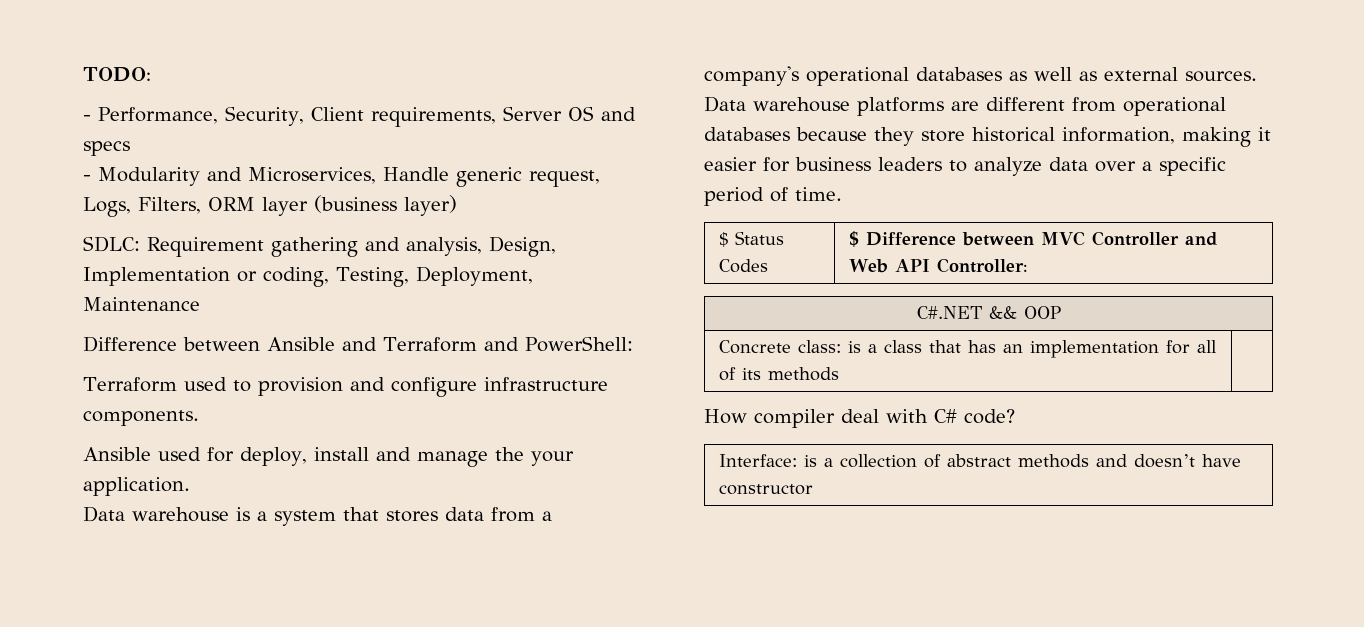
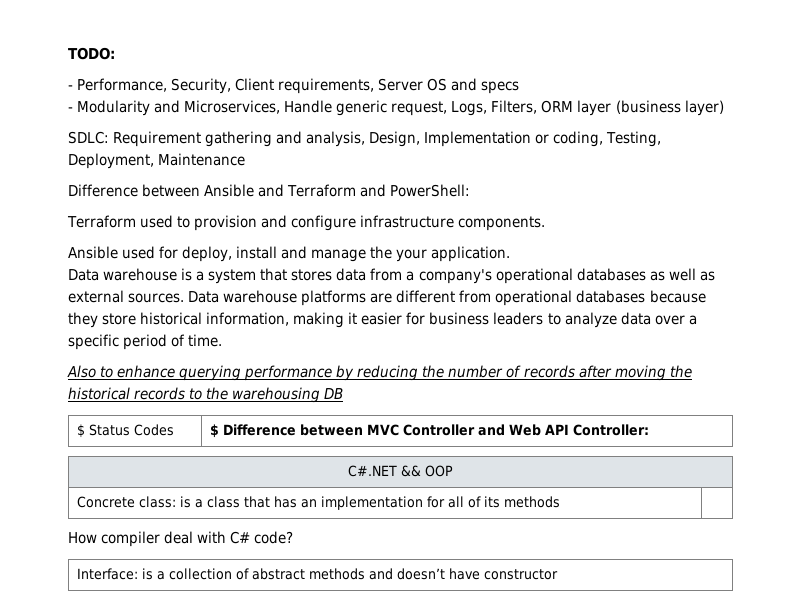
(842, 194) none -> [67,365,692,381] [68,387,344,403] // Also to enhance querying performance by reducing the number of records after moving the historical records to the warehousing DB

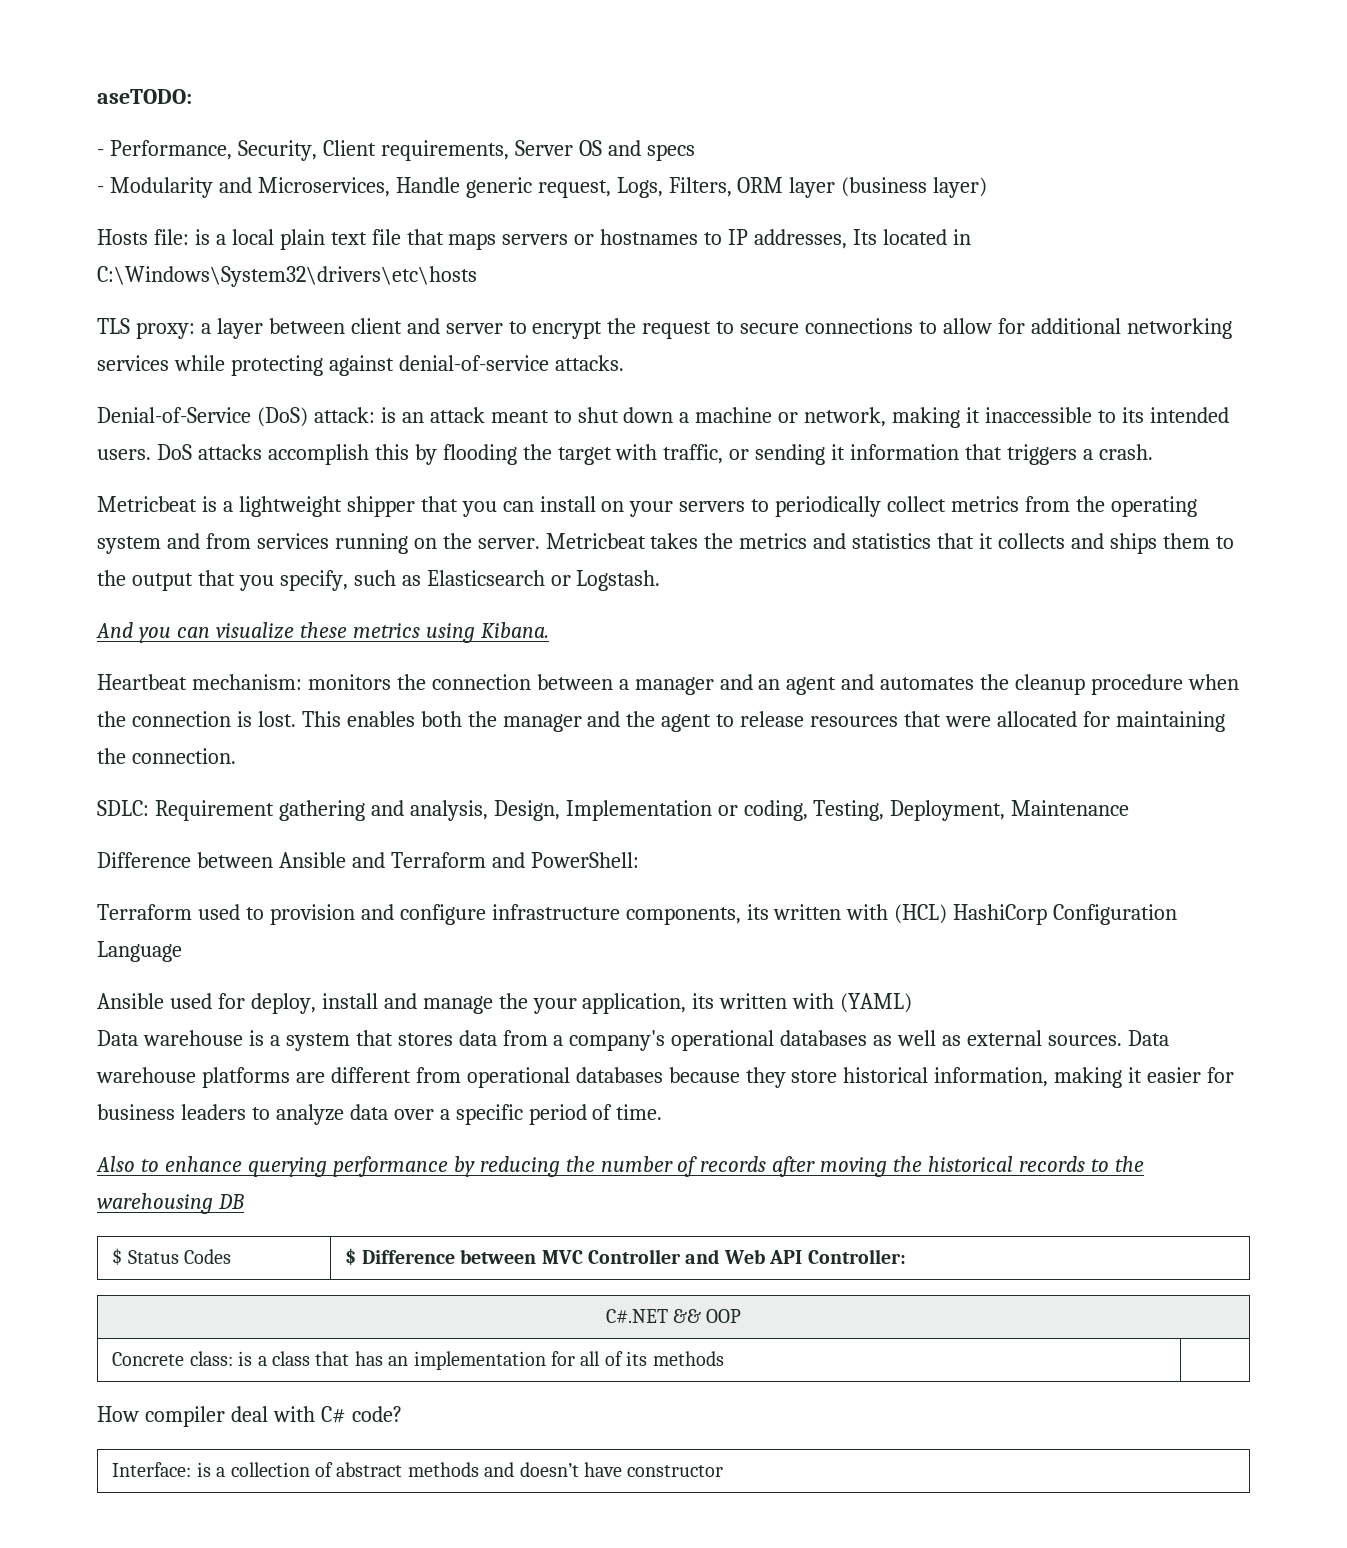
[68,47,115,60] TODO: -> [97,89,192,104] aseTODO:
(724, 108) none -> [97,229,971,250] [97,266,477,287] [97,318,1232,339] [97,355,624,376] [97,407,1229,428] [97,444,1153,465] [97,496,1197,517] [97,533,1234,554] [97,570,661,591] [96,622,549,643] [97,674,1240,695] [97,711,1225,732] [97,748,236,764] // Hosts file: is a local plain text file that maps servers or hostnames to IP addresses, Its located in C:\Windows\System32\drivers\etc\hosts // TLS proxy: a layer between client and server to encrypt the request to secure connections to allow for additional networking services while protecting against denial-of-service attacks. // Denial-of-Service (DoS) attack: is an attack meant to shut down a machine or network, making it inaccessible to its intended users. DoS attacks accomplish this by flooding the target with traffic, or sending it information that triggers a crash. // Metricbeat is a lightweight shipper that you can install on your servers to periodically collect metrics from the operating system and from services running on the server. Metricbeat takes the metrics and statistics that it collects and ships them to the output that you specify, such as Elasticsearch or Logstash. // And you can visualize these metrics using Kibana. // Heartbeat mechanism: monitors the connection between a manager and an agent and automates the cleanup procedure when the connection is lost. This enables both the manager and the agent to release resources that were allocated for maintaining the connection.
[458,216,546,231] components. -> [625,904,1178,925] [97,941,182,962] components, its written with (HCL) HashiCorp Configuration Language
[431,246,511,262] application. -> [582,993,913,1014] application, its written with (YAML)

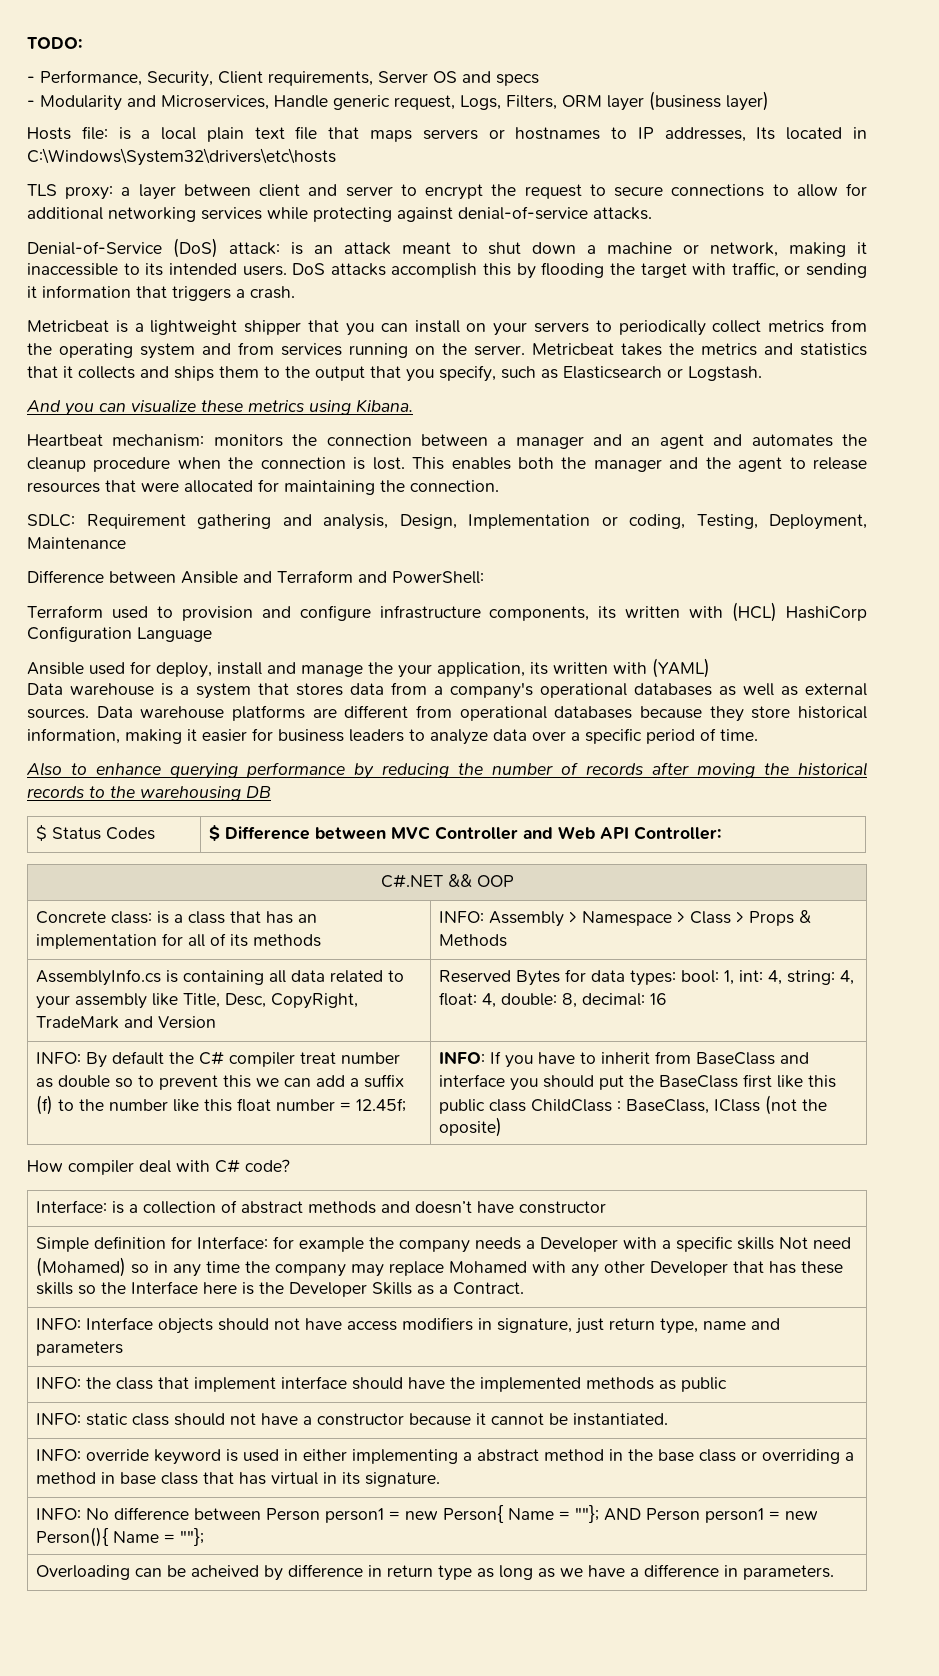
[97,89,192,104] aseTODO: -> [27,37,82,49] TODO:
(724, 1358) none -> [439,910,812,927] [439,934,508,947] [36,969,405,986] [36,993,359,1009] [36,1016,217,1029] [439,969,855,986] [439,992,668,1008] [36,1051,401,1068] [36,1074,405,1090] [36,1095,407,1115] [439,1051,810,1068] [439,1074,837,1091] [439,1095,828,1115] [439,1117,503,1137] INFO: Assembly > Namespace > Class > Props & Methods // AssemblyInfo.cs is containing all data related to your assembly like Title, Desc, CopyRight, TradeMark and Version | Reserved Bytes for data types: bool: 1, int: 4, string: 4, float: 4, double: 8, decimal: 16 // INFO: By default the C# compiler treat number as double so to prevent this we can add a suffix (f) to the number like this float number = 12.45f; | INFO: If you have to inherit from BaseClass and interface you should put the BaseClass first like this public class ChildClass : BaseClass, IClass (not the oposite)
(724, 1471) none -> [36,1236,852,1253] [36,1257,844,1277] [36,1281,525,1297] [36,1317,781,1334] [36,1341,124,1356] [36,1376,728,1392] [36,1413,669,1426] [36,1449,855,1465] [36,1472,441,1487] [36,1505,819,1523] [36,1527,205,1547] [36,1564,835,1581] // Simple definition for Interface: for example the company needs a Developer with a specific skills Not need (Mohamed) so in any time the company may replace Mohamed with any other Developer that has these skills so the Interface here is the Developer Skills as a Contract. // INFO: Interface objects should not have access modifiers in signature, just return type, name and parameters // INFO: the class that implement interface should have the implemented methods as public // INFO: static class should not have a constructor because it cannot be instantiated. // INFO: override keyword is used in either implementing a abstract method in the base class or overriding a method in base class that has virtual in its signature. // INFO: No difference between Person person1 = new Person{ Name = ""}; AND Person person1 = new Person(){ Name = ""}; // Overloading can be acheived by difference in return type as long as we have a difference in parameters.

